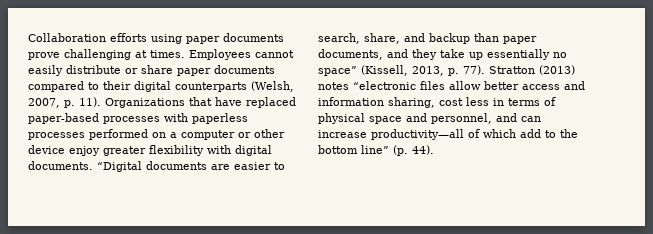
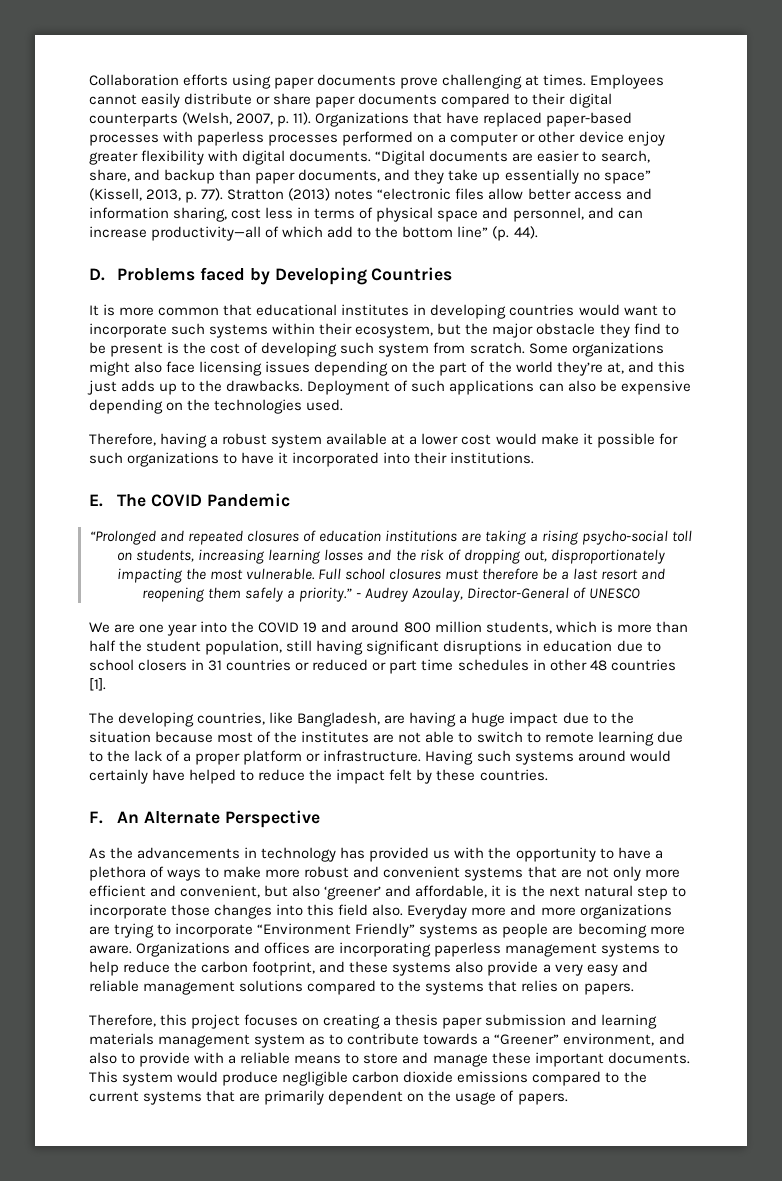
(434, 150) none -> [89,267,453,285] [89,304,676,319] [89,323,679,338] [89,342,664,357] [89,361,685,376] [87,380,691,395] [89,399,344,414] [89,433,678,448] [89,452,535,467] [89,493,290,507] [89,530,693,545] [117,549,665,564] [116,568,666,583] [142,587,640,602] [89,621,688,636] [89,640,661,655] [89,659,676,674] [89,678,106,691] [89,712,634,727] [89,731,683,746] [89,750,671,765] [89,769,548,784] [89,810,320,828] [89,847,663,862] [89,866,680,881] [89,885,686,900] [89,904,672,919] [89,923,685,938] [89,942,679,957] [89,961,648,976] [89,980,634,995] [89,1014,657,1029] [89,1033,685,1048] [89,1052,690,1067] [89,1071,647,1086] [89,1090,568,1105] // D. Problems faced by Developing Countries // It is more common that educational institutes in developing countries would want to incorporate such systems within their ecosystem, but the major obstacle they find to be present is the cost of developing such system from scratch. Some organizations might also face licensing issues depending on the part of the world they’re at, and this just adds up to the drawbacks. Deployment of such applications can also be expensive depending on the technologies used. // Therefore, having a robust system available at a lower cost would make it possible for such organizations to have it incorporated into their institutions. // E. The COVID Pandemic // “Prolonged and repeated closures of education institutions are taking a rising psycho-social toll on students, increasing learning losses and the risk of dropping out, disproportionately impacting the most vulnerable. Full school closures must therefore be a last resort and reopening them safely a priority.” - Audrey Azoulay, Director-General of UNESCO // We are one year into the COVID 19 and around 800 million students, which is more than half the student population, still having significant disruptions in education due to school closers in 31 countries or reduced or part time schedules in other 48 countries [1]. // The developing countries, like Bangladesh, are having a huge impact due to the situation because most of the institutes are not able to switch to remote learning due to the lack of a proper platform or infrastructure. Having such systems around would certainly have helped to reduce the impact felt by these countries. // F. An Alternate Perspective // As the advancements in technology has provided us with the opportunity to have a plethora of ways to make more robust and convenient systems that are not only more efficient and convenient, but also ‘greener’ and affordable, it is the next natural step to incorporate those changes into this field also. Everyday more and more organizations are trying to incorporate “Environment Friendly” systems as people are becoming more aware. Organizations and offices are incorporating paperless management systems to help reduce the carbon footprint, and these systems also provide a very easy and reliable management solutions compared to the systems that relies on papers. // Therefore, this project focuses on creating a thesis paper submission and learning materials management system as to contribute towards a “Greener” environment, and also to provide with a reliable means to store and manage these important documents. This system would produce negligible carbon dioxide emissions compared to the current systems that are primarily dependent on the usage of papers.

